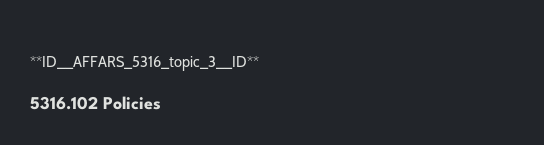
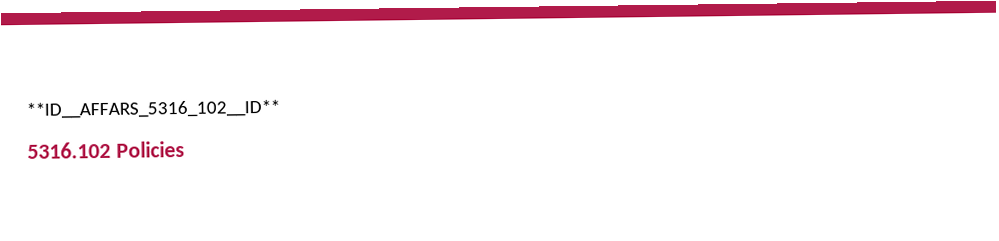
[30,56,259,71] **ID__AFFARS_5316_topic_3__ID** -> [26,99,280,119] **ID__AFFARS_5316_102__ID**

